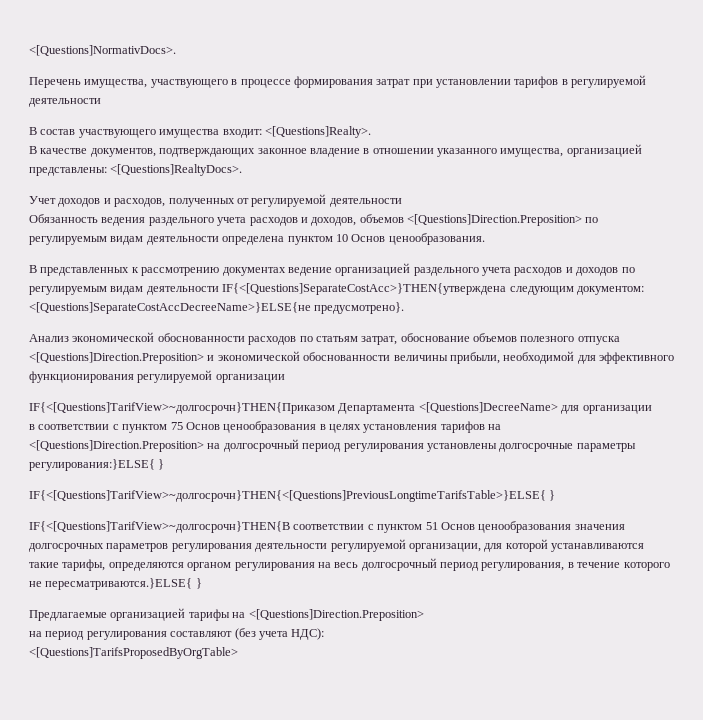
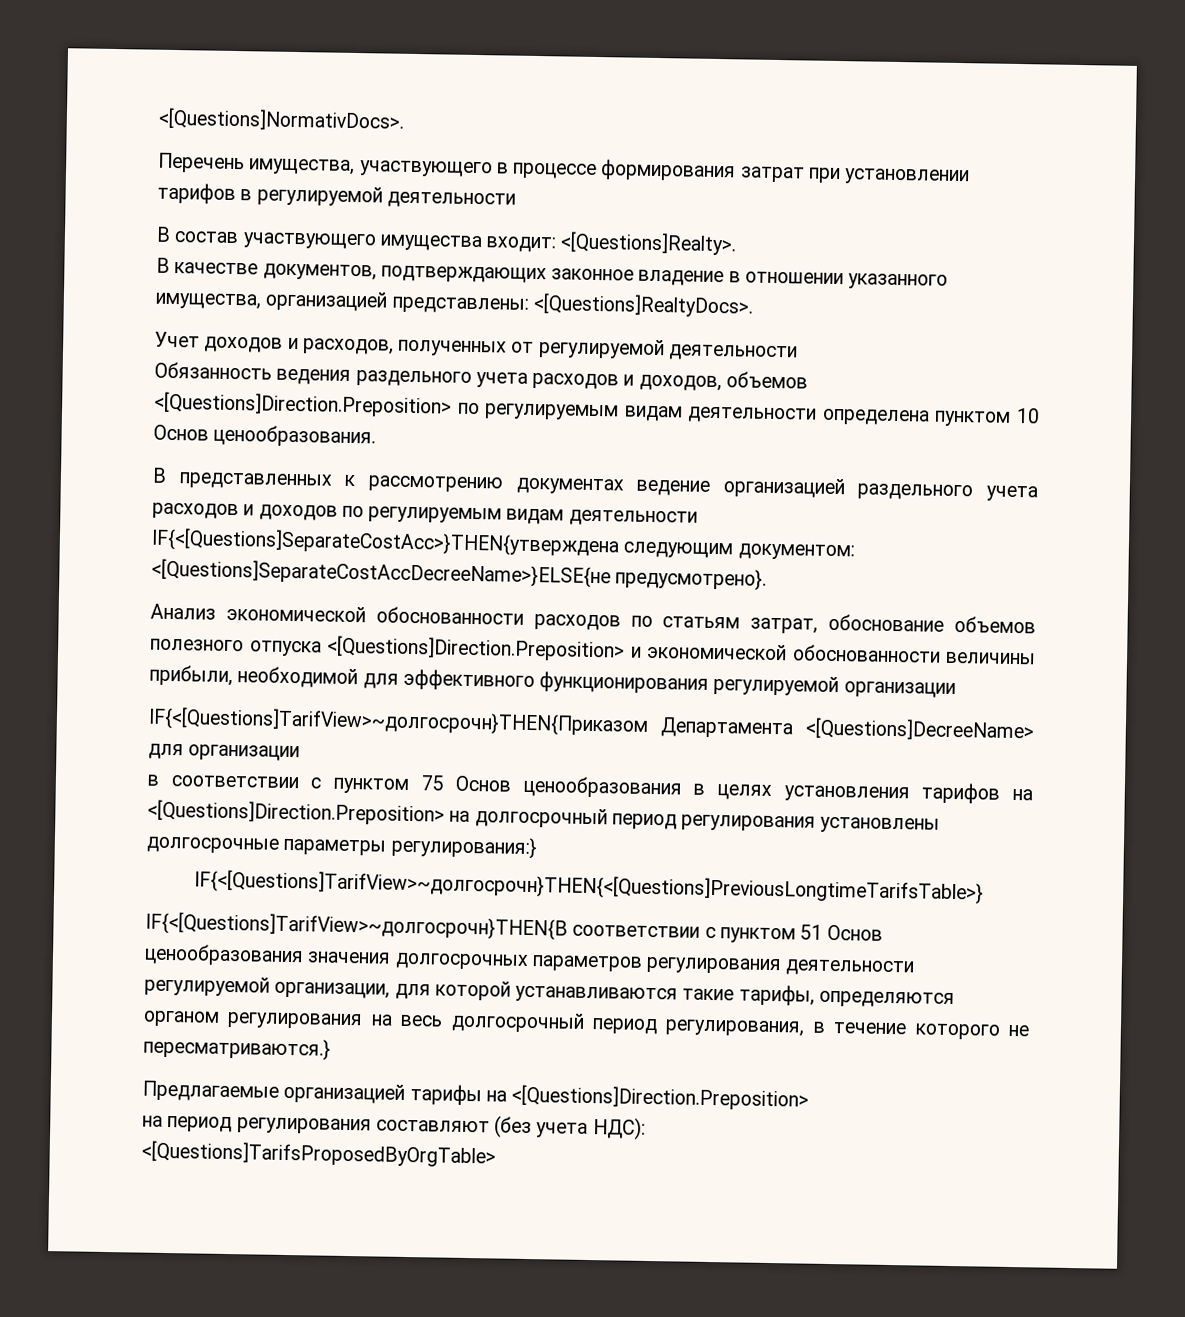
[29,459,165,471] [29,490,556,502] регулирования:}ELSE{ } // IF{<[Questions]TarifView>~долгосрочн}THEN{<[Questions]PreviousLongtimeTarifsTable>}ELSE{ } -> [390,835,538,860] [194,869,984,905] регулирования:} // IF{<[Questions]TarifView>~долгосрочн}THEN{<[Questions]PreviousLongtimeTarifsTable>}
[45,578,202,590] пересматриваются.}ELSE{ } -> [143,1036,331,1061] пересматриваются.}

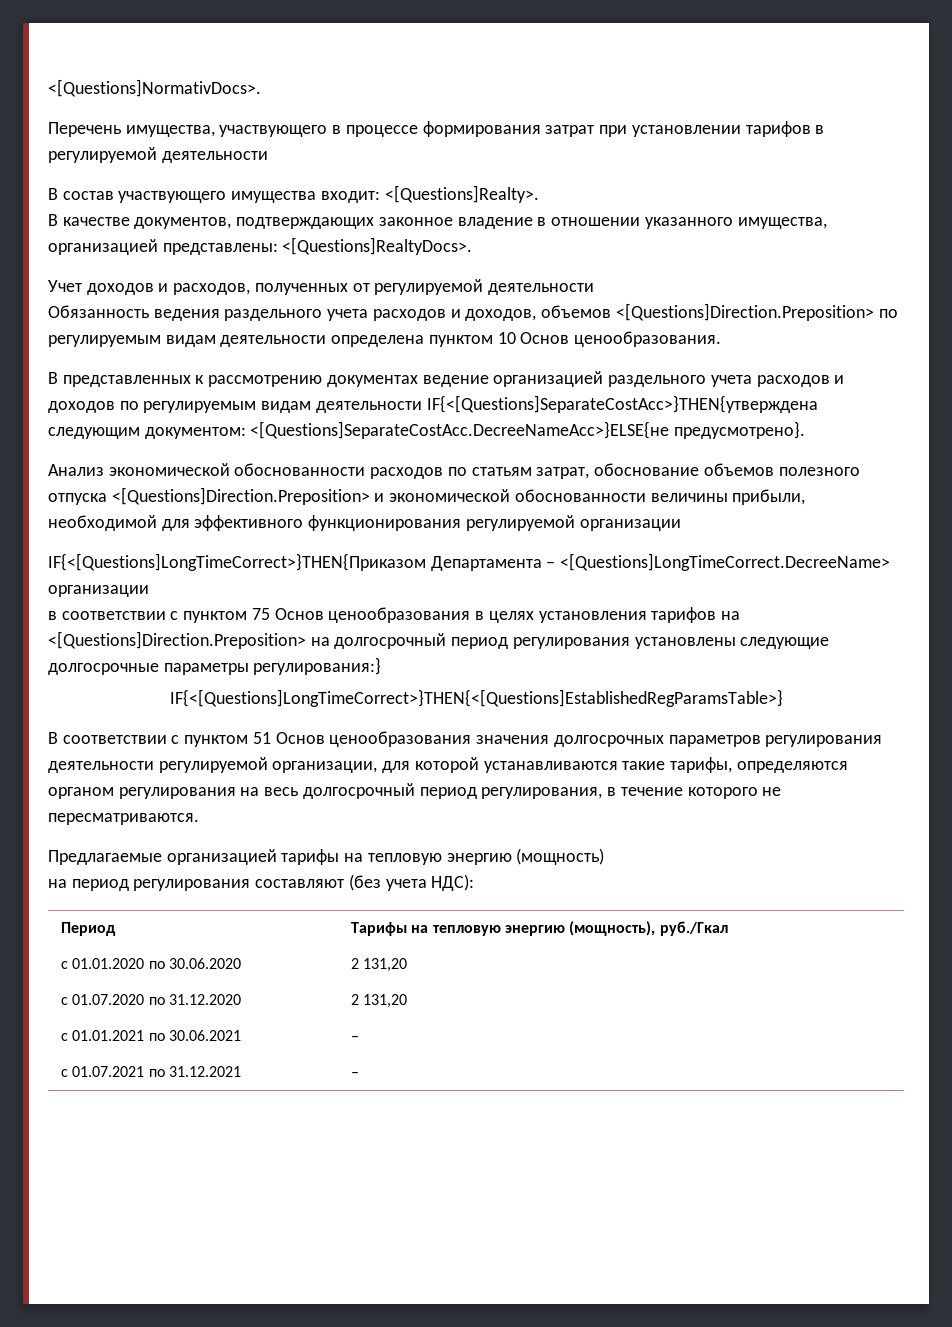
[151,558,611,589] <[Questions]SeparateCostAccDecreeName>}ELSE{не -> [250,421,670,439] <[Questions]SeparateCostAcc.DecreeNameAcc>}ELSE{не
[148,706,1035,742] [148,743,184,760] IF{<[Questions]TarifView>~долгосрочн}THEN{Приказом Департамента <[Questions]DecreeName> для -> [48,553,891,571] IF{<[Questions]LongTimeCorrect>}THEN{Приказом Департамента – <[Questions]LongTimeCorrect.DecreeName>
(941, 825) none -> [740,637,830,649] следующие
[194,869,984,905] [145,911,568,941] IF{<[Questions]TarifView>~долгосрочн}THEN{<[Questions]PreviousLongtimeTarifsTable>} // IF{<[Questions]TarifView>~долгосрочн}THEN{В -> [169,689,783,707] [48,732,58,744] IF{<[Questions]LongTimeCorrect>}THEN{<[Questions]EstablishedRegParamsTable>} // В
[143,1036,331,1061] пересматриваются.} -> [48,813,199,825] пересматриваются.
[511,1084,810,1111] <[Questions]Direction.Preposition> -> [367,848,605,865] тепловую энергию (мощность)
[141,1140,496,1168] // <[Questions]TarifsProposedByOrgTable> -> [60,922,116,936] [350,921,728,936] [60,958,241,969] [350,958,408,972] [60,994,241,1005] [350,994,408,1008] [60,1030,241,1041] [350,1036,359,1041] [60,1066,241,1077] [350,1072,359,1077] // Период | Тарифы на тепловую энергию (мощность), руб./Гкал // с 01.01.2020 по 30.06.2020 | 2 131,20 // с 01.07.2020 по 31.12.2020 | 2 131,20 // с 01.01.2021 по 30.06.2021 | – // с 01.07.2021 по 31.12.2021 | –

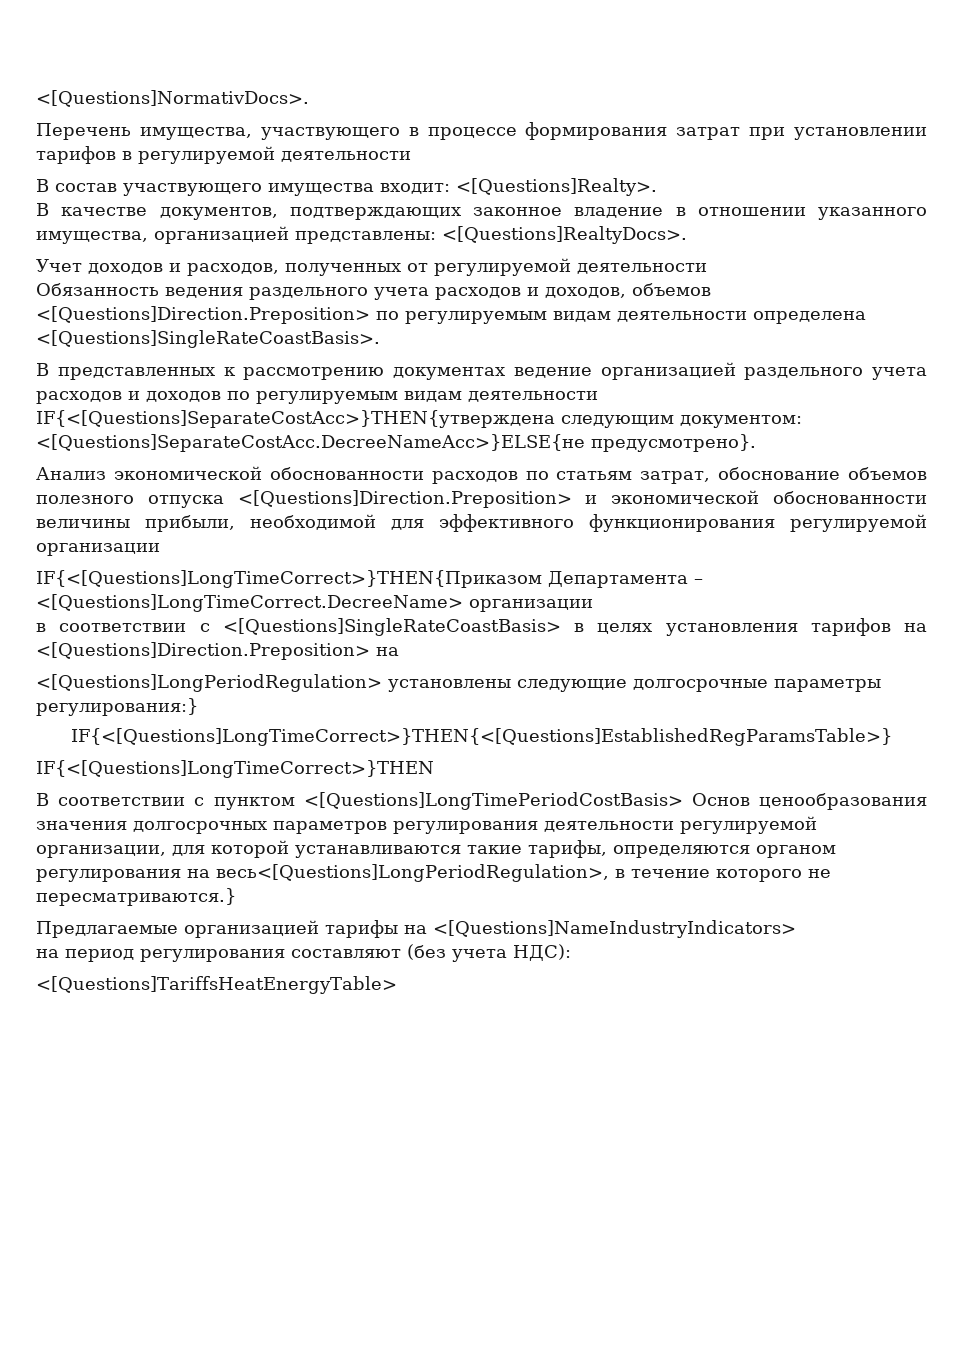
[428,331,722,347] пунктом 10 Основ ценообразования. -> [36,330,380,348] <[Questions]SingleRateCoastBasis>.
[183,607,471,623] пунктом 75 Основ ценообразования -> [222,618,561,636] <[Questions]SingleRateCoastBasis>
[334,633,630,649] долгосрочный период регулирования -> [36,674,382,692] // <[Questions]LongPeriodRegulation>
(783, 698) none -> [36,760,434,778] // IF{<[Questions]LongTimeCorrect>}THEN
[252,732,271,744] 51 -> [303,792,683,810] <[Questions]LongTimePeriodCostBasis>
[264,783,603,799] весь долгосрочный период регулирования, -> [216,864,609,882] весь<[Questions]LongPeriodRegulation>,
[48,813,199,825] пересматриваются. -> [36,888,236,906] пересматриваются.}
[367,848,605,865] тепловую энергию (мощность) -> [433,920,796,938] <[Questions]NameIndustryIndicators>
[60,922,116,936] [350,921,728,936] [60,958,241,969] [350,958,408,972] [60,994,241,1005] [350,994,408,1008] [60,1030,241,1041] [350,1036,359,1041] [60,1066,241,1077] [350,1072,359,1077] // Период | Тарифы на тепловую энергию (мощность), руб./Гкал // с 01.01.2020 по 30.06.2020 | 2 131,20 // с 01.07.2020 по 31.12.2020 | 2 131,20 // с 01.01.2021 по 30.06.2021 | – // с 01.07.2021 по 31.12.2021 | – -> [36,976,397,994] // <[Questions]TariffsHeatEnergyTable>

